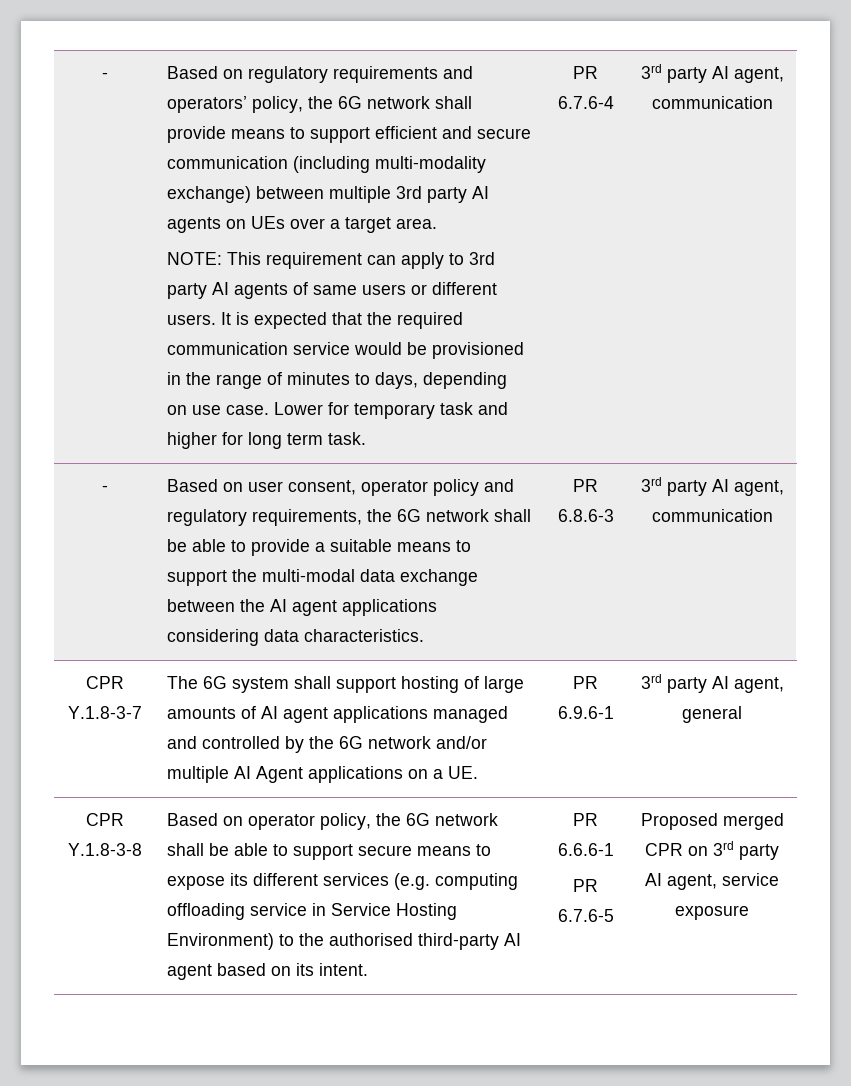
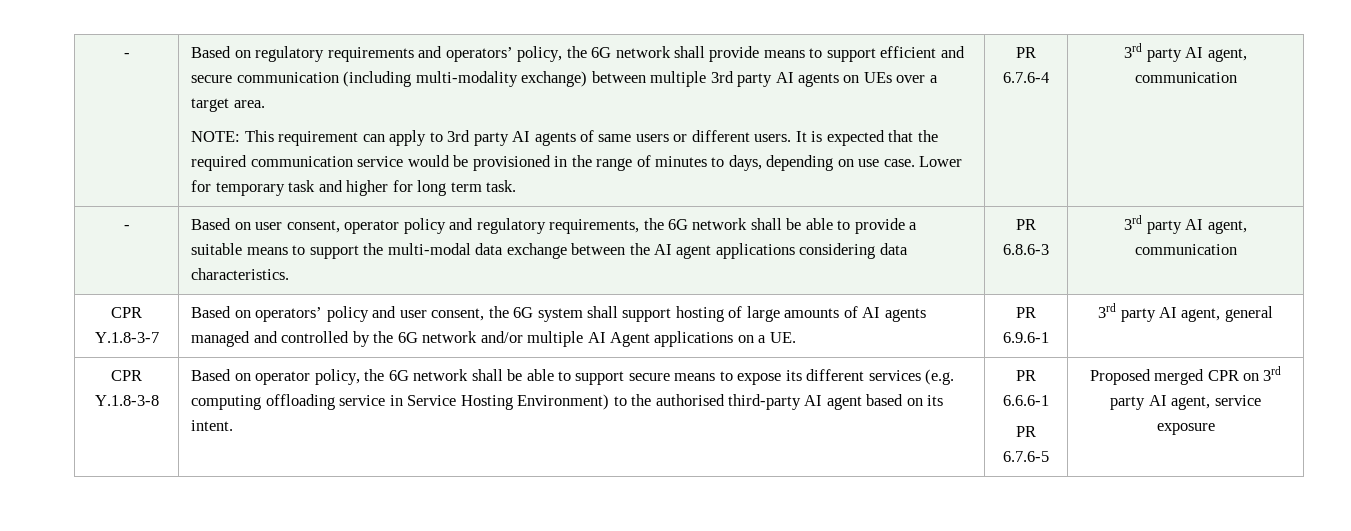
[167,676,199,689] The -> [191,306,509,322] Based on operators’ policy and user consent, the
[283,706,429,723] agent applications -> [884,308,926,322] agents

